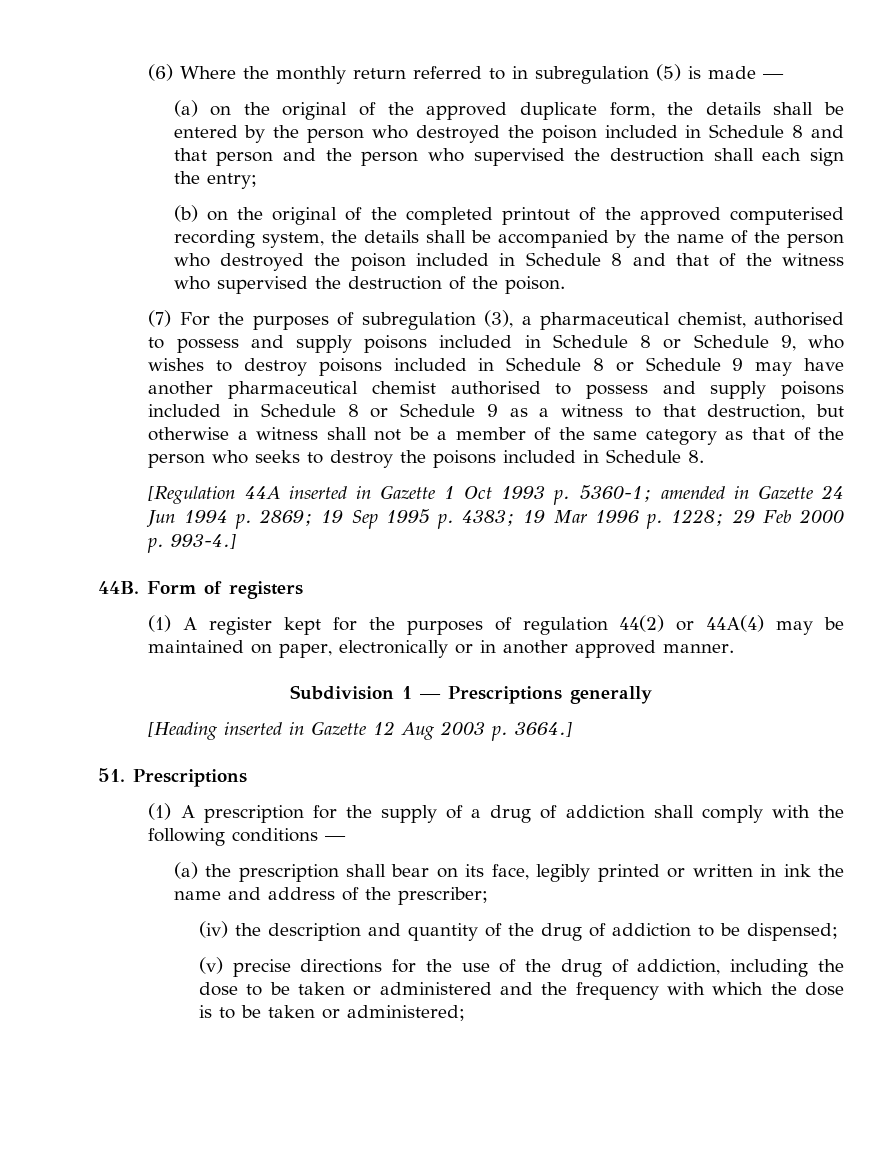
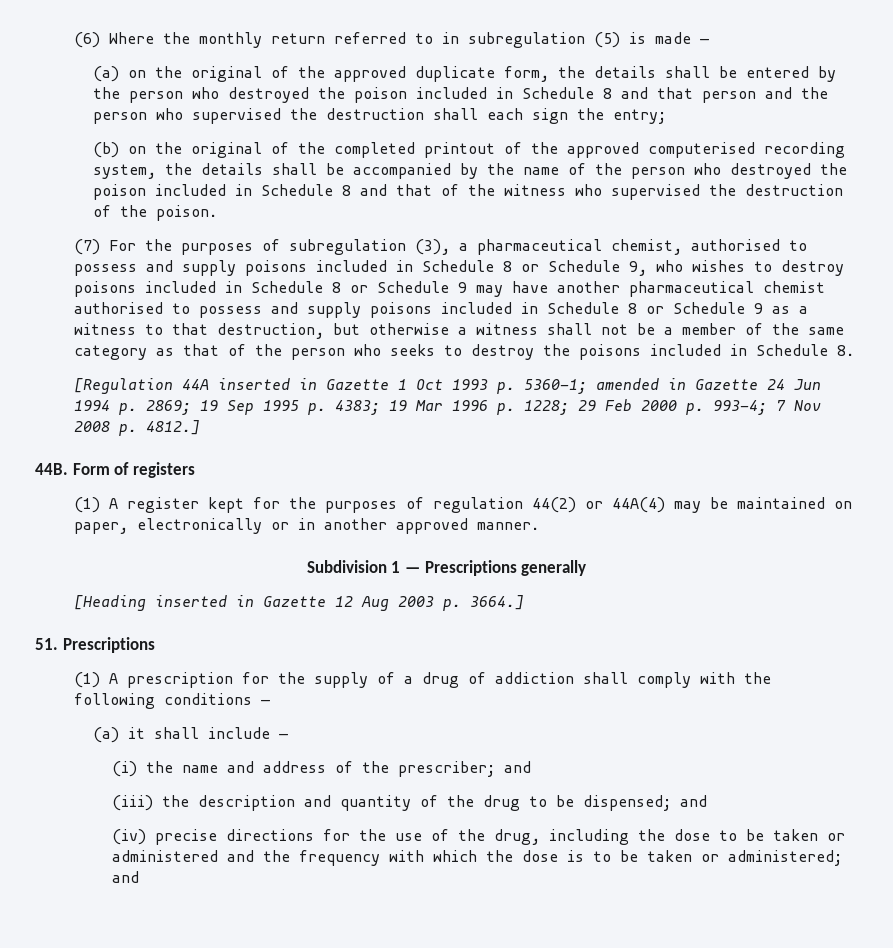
[171,533,237,549] 993-4.] -> [712,400,821,415] [73,420,200,436] 993-4; 7 Nov 2008 p. 4812.]
[205,864,811,882] the prescription shall bear on its face, legibly printed or written in ink -> [128,727,289,739] [112,761,138,777] it shall include — // (i)
[198,921,228,938] // (iv) -> [504,761,532,773] [112,795,154,811] and // (iii)
[588,923,691,937] of addiction -> (521, 803) none
[198,957,223,974] // (v) -> [680,795,708,807] [112,829,147,845] and // (iv)
[560,959,721,977] drug of addiction, -> [494,829,541,845] drug,
(465, 1013) none -> [112,871,140,883] and

